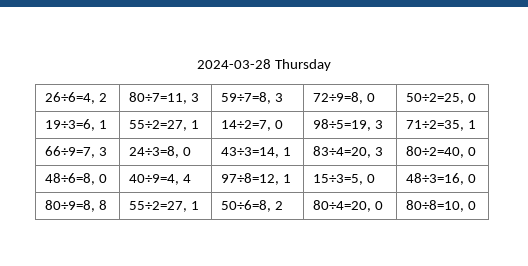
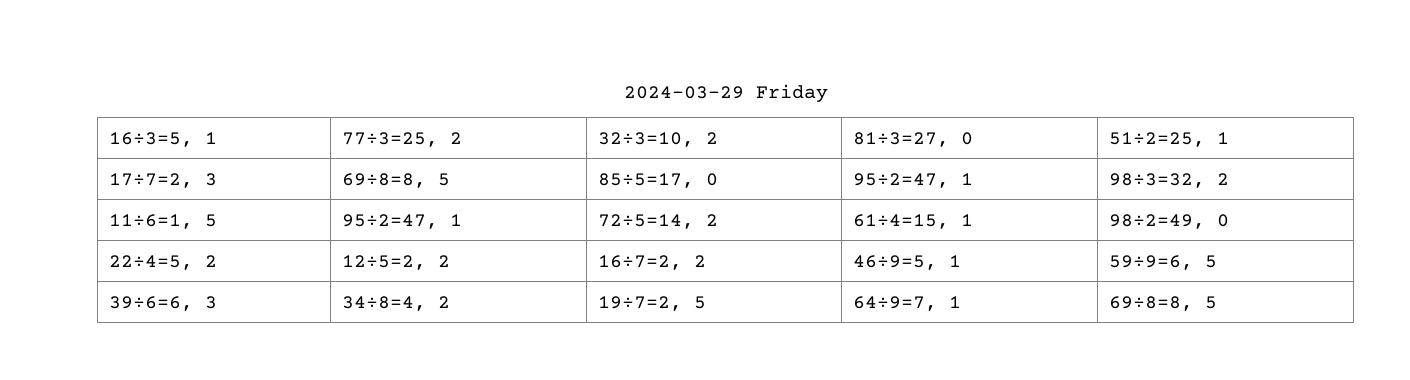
[197,59,331,71] [45,92,108,104] [129,92,200,104] [221,92,284,104] [313,92,376,104] [406,93,477,104] [45,119,108,131] [129,120,200,131] [221,120,284,131] [313,119,384,131] [406,120,477,131] [45,146,108,158] [129,146,192,158] [221,147,292,158] [313,146,384,158] [406,146,477,158] [45,173,108,185] [129,174,192,185] [221,173,292,185] [313,174,376,185] [406,173,477,185] [45,200,108,212] [129,201,200,212] [221,200,284,212] [313,200,384,212] [406,200,477,212] 2024-03-28 Thursday // 26÷6=4, 2 | 80÷7=11, 3 | 59÷7=8, 3 | 72÷9=8, 0 | 50÷2=25, 0 // 19÷3=6, 1 | 55÷2=27, 1 | 14÷2=7, 0 | 98÷5=19, 3 | 71÷2=35, 1 // 66÷9=7, 3 | 24÷3=8, 0 | 43÷3=14, 1 | 83÷4=20, 3 | 80÷2=40, 0 // 48÷6=8, 0 | 40÷9=4, 4 | 97÷8=12, 1 | 15÷3=5, 0 | 48÷3=16, 0 // 80÷9=8, 8 | 55÷2=27, 1 | 50÷6=8, 2 | 80÷4=20, 0 | 80÷8=10, 0 -> [623,84,828,103] [108,132,217,147] [341,132,462,147] [597,132,718,147] [852,132,973,147] [1108,132,1229,147] [108,173,217,188] [341,173,450,188] [597,173,718,188] [852,173,973,188] [1108,173,1229,188] [108,214,217,229] [341,214,462,229] [597,214,718,229] [852,214,973,229] [1108,214,1229,229] [108,255,217,270] [341,255,450,270] [597,255,706,270] [852,255,961,270] [1108,255,1217,270] [108,296,217,311] [341,296,450,311] [597,296,706,311] [852,296,961,311] [1108,296,1217,311] 2024-03-29 Friday // 16÷3=5, 1 | 77÷3=25, 2 | 32÷3=10, 2 | 81÷3=27, 0 | 51÷2=25, 1 // 17÷7=2, 3 | 69÷8=8, 5 | 85÷5=17, 0 | 95÷2=47, 1 | 98÷3=32, 2 // 11÷6=1, 5 | 95÷2=47, 1 | 72÷5=14, 2 | 61÷4=15, 1 | 98÷2=49, 0 // 22÷4=5, 2 | 12÷5=2, 2 | 16÷7=2, 2 | 46÷9=5, 1 | 59÷9=6, 5 // 39÷6=6, 3 | 34÷8=4, 2 | 19÷7=2, 5 | 64÷9=7, 1 | 69÷8=8, 5

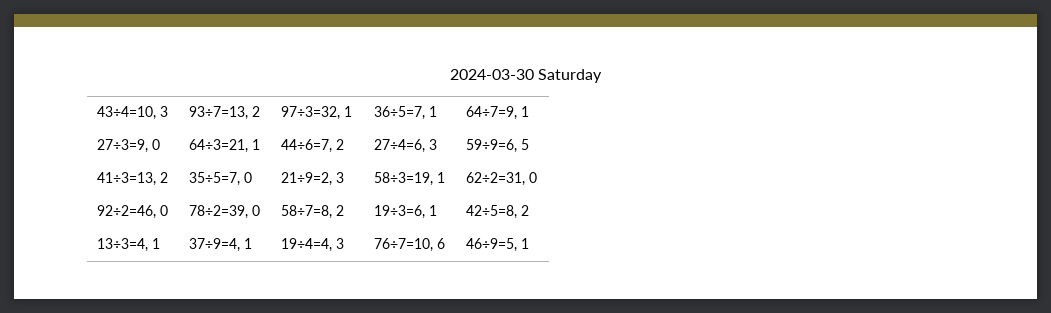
[623,84,828,103] [108,132,217,147] [341,132,462,147] [597,132,718,147] [852,132,973,147] [1108,132,1229,147] [108,173,217,188] [341,173,450,188] [597,173,718,188] [852,173,973,188] [1108,173,1229,188] [108,214,217,229] [341,214,462,229] [597,214,718,229] [852,214,973,229] [1108,214,1229,229] [108,255,217,270] [341,255,450,270] [597,255,706,270] [852,255,961,270] [1108,255,1217,270] [108,296,217,311] [341,296,450,311] [597,296,706,311] [852,296,961,311] [1108,296,1217,311] 2024-03-29 Friday // 16÷3=5, 1 | 77÷3=25, 2 | 32÷3=10, 2 | 81÷3=27, 0 | 51÷2=25, 1 // 17÷7=2, 3 | 69÷8=8, 5 | 85÷5=17, 0 | 95÷2=47, 1 | 98÷3=32, 2 // 11÷6=1, 5 | 95÷2=47, 1 | 72÷5=14, 2 | 61÷4=15, 1 | 98÷2=49, 0 // 22÷4=5, 2 | 12÷5=2, 2 | 16÷7=2, 2 | 46÷9=5, 1 | 59÷9=6, 5 // 39÷6=6, 3 | 34÷8=4, 2 | 19÷7=2, 5 | 64÷9=7, 1 | 69÷8=8, 5 -> [449,69,603,83] [96,106,168,120] [188,106,260,120] [280,106,352,120] [373,106,437,120] [465,106,529,120] [96,139,160,153] [188,139,260,153] [280,139,344,153] [373,139,437,153] [465,139,529,153] [96,172,168,186] [188,172,252,186] [280,172,344,186] [373,172,445,186] [465,172,537,186] [96,205,168,219] [188,205,260,219] [280,205,344,219] [373,205,437,219] [465,205,529,219] [96,238,160,252] [188,238,252,252] [280,238,344,252] [373,238,445,252] [465,238,529,252] 2024-03-30 Saturday // 43÷4=10, 3 | 93÷7=13, 2 | 97÷3=32, 1 | 36÷5=7, 1 | 64÷7=9, 1 // 27÷3=9, 0 | 64÷3=21, 1 | 44÷6=7, 2 | 27÷4=6, 3 | 59÷9=6, 5 // 41÷3=13, 2 | 35÷5=7, 0 | 21÷9=2, 3 | 58÷3=19, 1 | 62÷2=31, 0 // 92÷2=46, 0 | 78÷2=39, 0 | 58÷7=8, 2 | 19÷3=6, 1 | 42÷5=8, 2 // 13÷3=4, 1 | 37÷9=4, 1 | 19÷4=4, 3 | 76÷7=10, 6 | 46÷9=5, 1

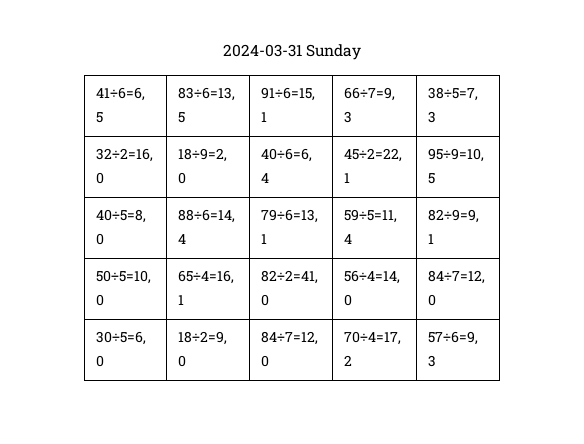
[449,69,603,83] [96,106,168,120] [188,106,260,120] [280,106,352,120] [373,106,437,120] [465,106,529,120] [96,139,160,153] [188,139,260,153] [280,139,344,153] [373,139,437,153] [465,139,529,153] [96,172,168,186] [188,172,252,186] [280,172,344,186] [373,172,445,186] [465,172,537,186] [96,205,168,219] [188,205,260,219] [280,205,344,219] [373,205,437,219] [465,205,529,219] [96,238,160,252] [188,238,252,252] [280,238,344,252] [373,238,445,252] [465,238,529,252] 2024-03-30 Saturday // 43÷4=10, 3 | 93÷7=13, 2 | 97÷3=32, 1 | 36÷5=7, 1 | 64÷7=9, 1 // 27÷3=9, 0 | 64÷3=21, 1 | 44÷6=7, 2 | 27÷4=6, 3 | 59÷9=6, 5 // 41÷3=13, 2 | 35÷5=7, 0 | 21÷9=2, 3 | 58÷3=19, 1 | 62÷2=31, 0 // 92÷2=46, 0 | 78÷2=39, 0 | 58÷7=8, 2 | 19÷3=6, 1 | 42÷5=8, 2 // 13÷3=4, 1 | 37÷9=4, 1 | 19÷4=4, 3 | 76÷7=10, 6 | 46÷9=5, 1 -> [222,44,362,60] [95,87,145,101] [95,112,103,123] [177,87,235,101] [177,112,185,123] [260,87,315,101] [260,112,267,122] [343,87,395,101] [343,111,352,123] [427,87,478,101] [427,111,436,123] [95,148,153,162] [95,172,104,184] [177,148,227,162] [177,172,186,184] [260,148,312,162] [260,173,269,183] [343,148,402,162] [343,173,350,183] [427,148,484,162] [427,173,435,184] [95,209,146,223] [95,233,104,245] [177,209,235,223] [177,234,186,244] [260,209,318,223] [260,234,267,244] [343,209,397,223] [343,234,352,244] [427,209,479,223] [427,234,434,244] [95,270,151,284] [95,294,104,306] [177,270,234,284] [177,295,184,305] [260,270,318,284] [260,294,269,306] [343,270,400,284] [343,294,352,306] [427,270,485,284] [427,294,436,306] [95,331,146,345] [95,355,104,367] [177,331,227,345] [177,355,186,367] [260,331,318,345] [260,355,269,367] [343,331,401,345] [343,355,352,366] [427,331,478,345] [427,355,436,367] 2024-03-31 Sunday // 41÷6=6, 5 | 83÷6=13, 5 | 91÷6=15, 1 | 66÷7=9, 3 | 38÷5=7, 3 // 32÷2=16, 0 | 18÷9=2, 0 | 40÷6=6, 4 | 45÷2=22, 1 | 95÷9=10, 5 // 40÷5=8, 0 | 88÷6=14, 4 | 79÷6=13, 1 | 59÷5=11, 4 | 82÷9=9, 1 // 50÷5=10, 0 | 65÷4=16, 1 | 82÷2=41, 0 | 56÷4=14, 0 | 84÷7=12, 0 // 30÷5=6, 0 | 18÷2=9, 0 | 84÷7=12, 0 | 70÷4=17, 2 | 57÷6=9, 3

